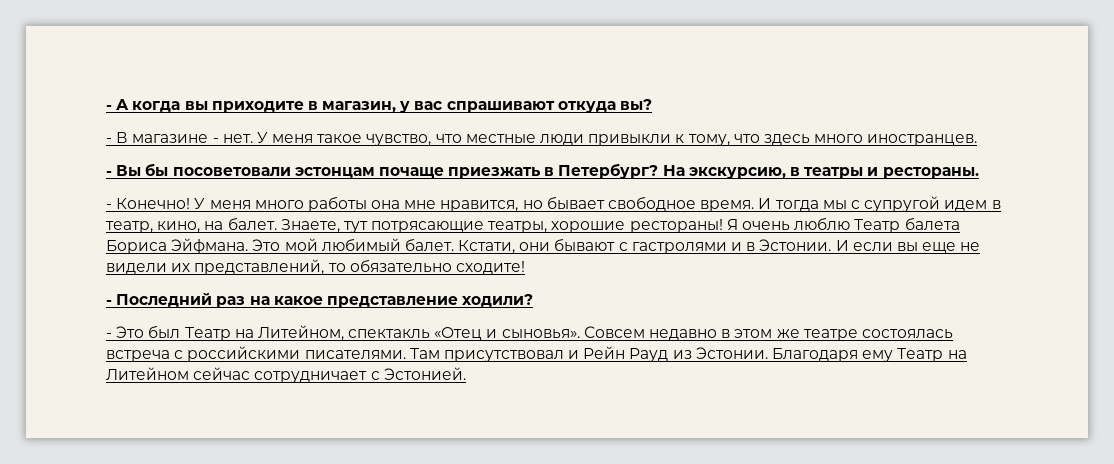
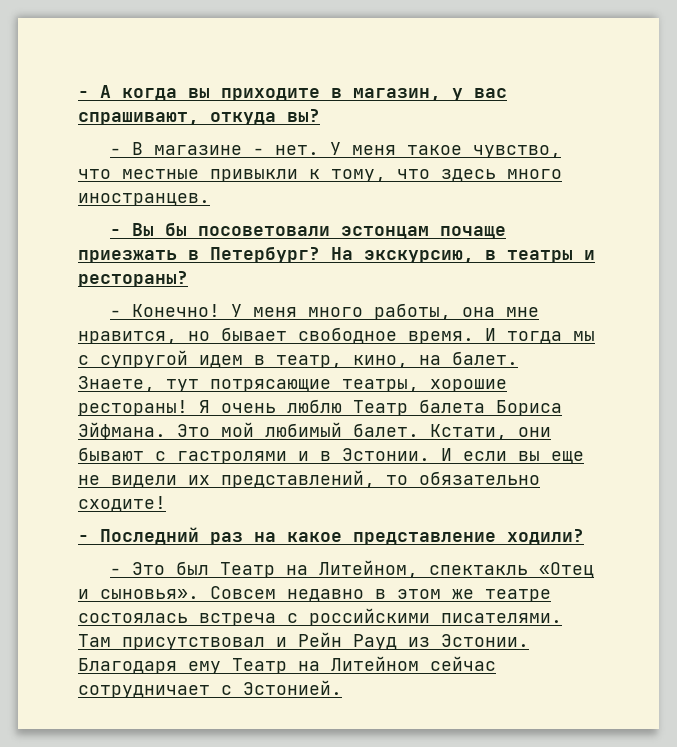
[446,101,555,113] спрашивают -> [78,112,199,125] спрашивают,
[540,134,585,145] люди -> (199, 174) none
[882,167,979,179] рестораны. -> [78,271,188,287] рестораны?
[307,196,367,212] работы -> [373,303,451,320] работы,

